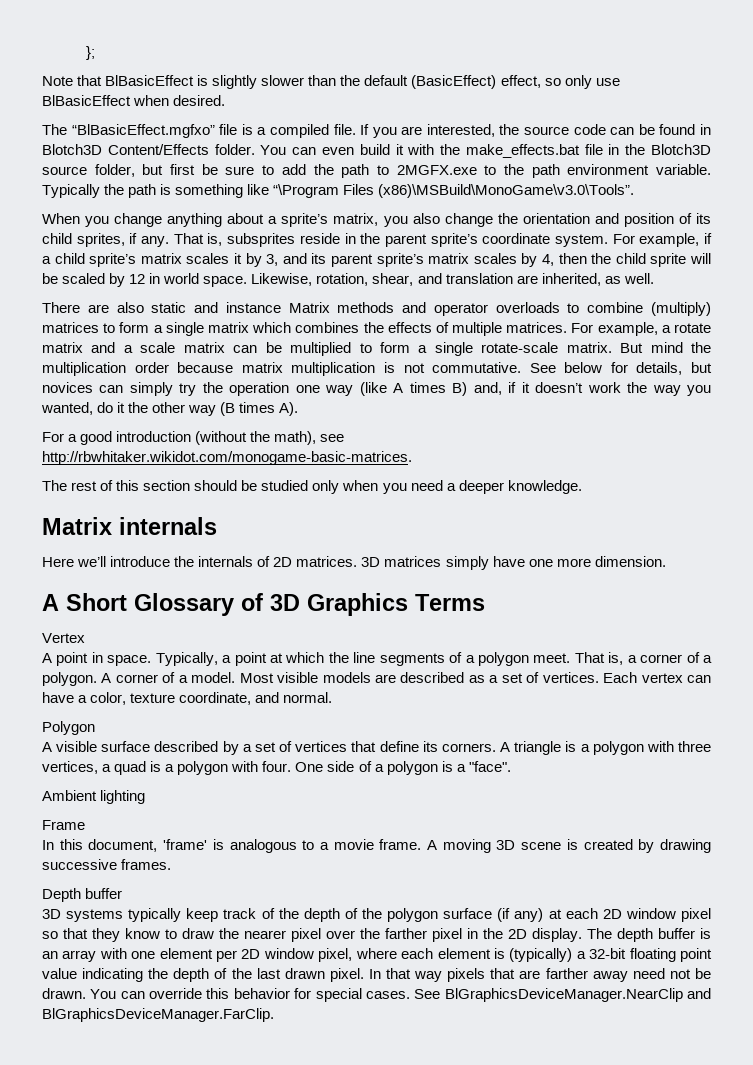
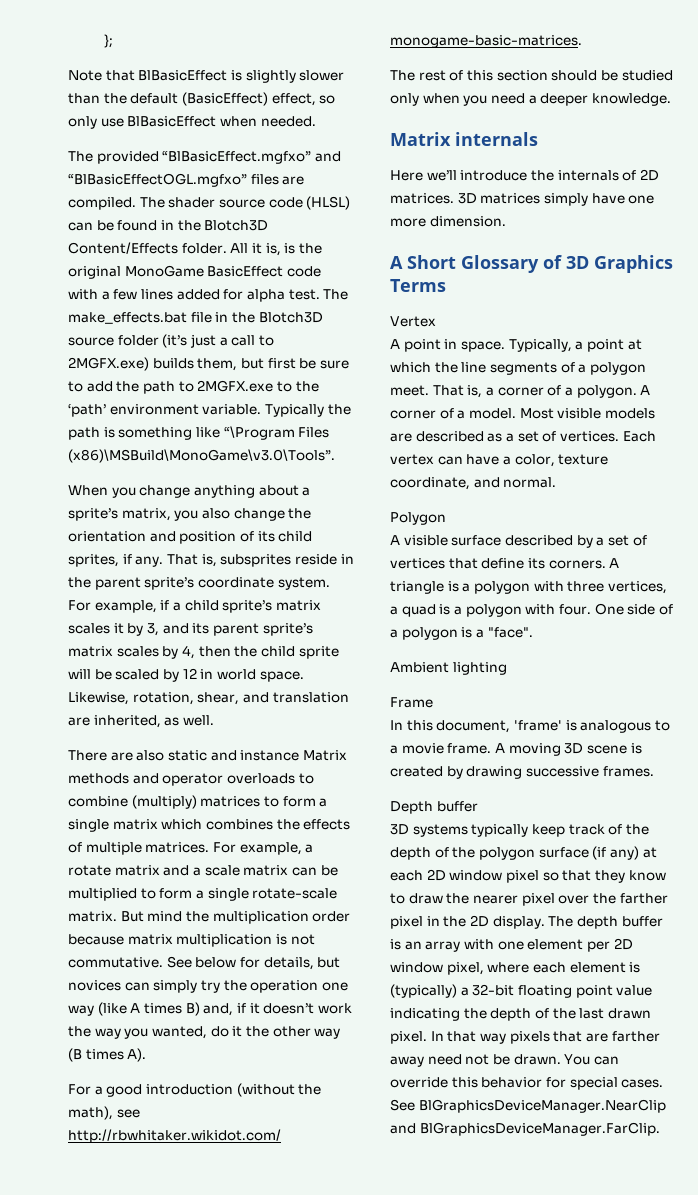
[173,95,226,106] [42,124,520,138] desired. // The “BlBasicEffect.mgfxo” file is a compiled file. If you are interested, the -> [260,116,316,127] [68,151,341,164] [68,173,305,187] [68,197,216,210] needed. // The provided “BlBasicEffect.mgfxo” and “BlBasicEffectOGL.mgfxo” files are compiled. The shader
(606, 129) none -> [306,196,351,210] (HLSL)
(712, 129) none -> [177,220,201,231] the
[260,144,461,155] You can even build it with the -> [230,243,322,256] [68,265,321,279] [68,289,349,302] All it is, is the original MonoGame BasicEffect code with a few lines added for alpha test. The
[94,164,135,177] folder, -> [117,334,274,348] [68,357,238,371] folder (it’s just a call to 2MGFX.exe) builds them,
[531,164,560,178] path -> [68,404,106,417] ‘path’

